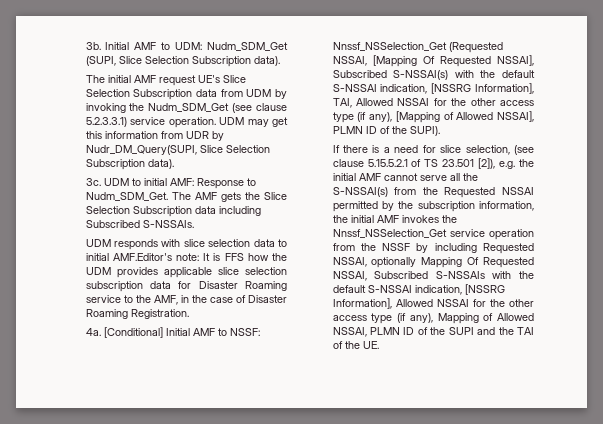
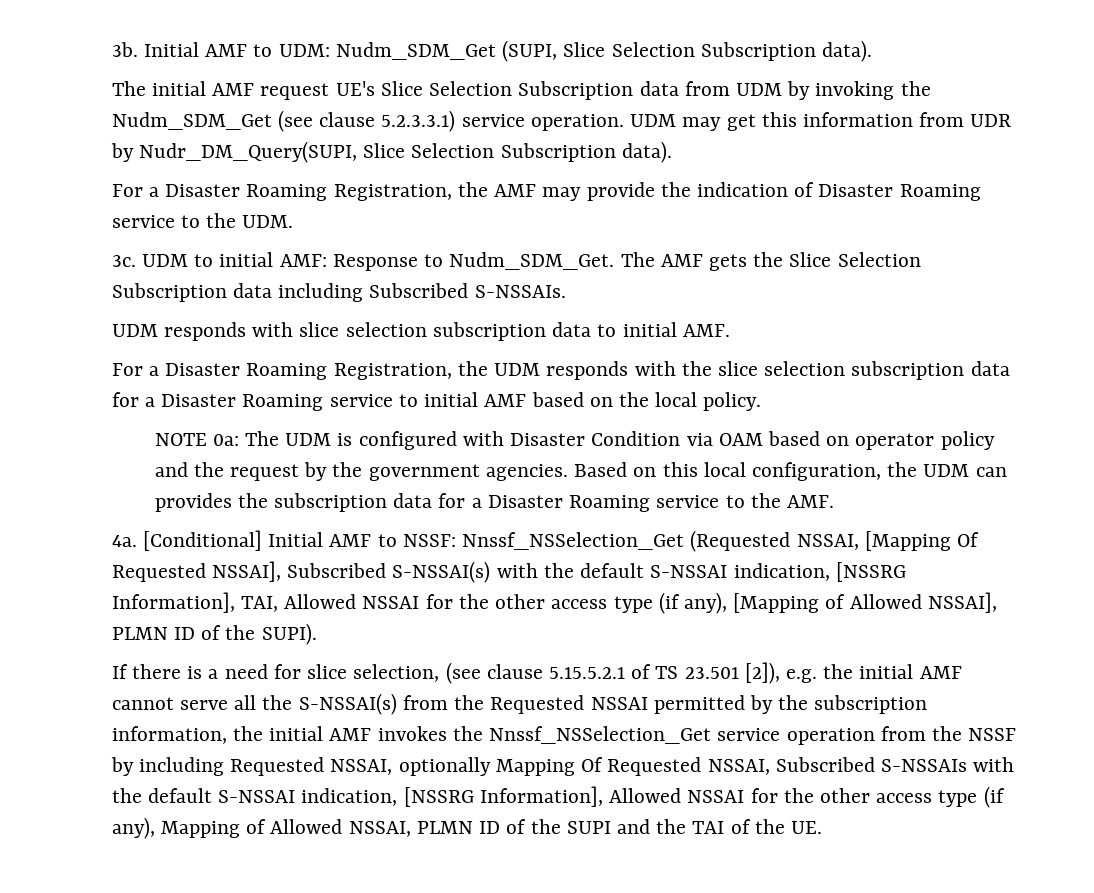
(174, 164) none -> [111,182,981,201] [111,213,294,228] // For a Disaster Roaming Registration, the AMF may provide the indication of Disaster Roaming service to the UDM.
(251, 243) none -> [432,322,546,341] subscription
[112,253,288,261] [85,267,212,278] AMF.Editor's note: It is FFS how the UDM provides applicable -> [682,324,730,337] [111,361,712,380] AMF. // For a Disaster Roaming Registration, the UDM responds with the
[198,281,287,291] [85,295,287,305] [85,309,189,319] Disaster Roaming service to the AMF, in the case of Disaster Roaming Registration. -> [145,392,762,411] [154,431,995,450] [154,462,1007,481] [154,493,834,512] a Disaster Roaming service to initial AMF based on the local policy. // NOTE 0a: The UDM is configured with Disaster Condition via OAM based on operator policy and the request by the government agencies. Based on this local configuration, the UDM can provides the subscription data for a Disaster Roaming service to the AMF.

